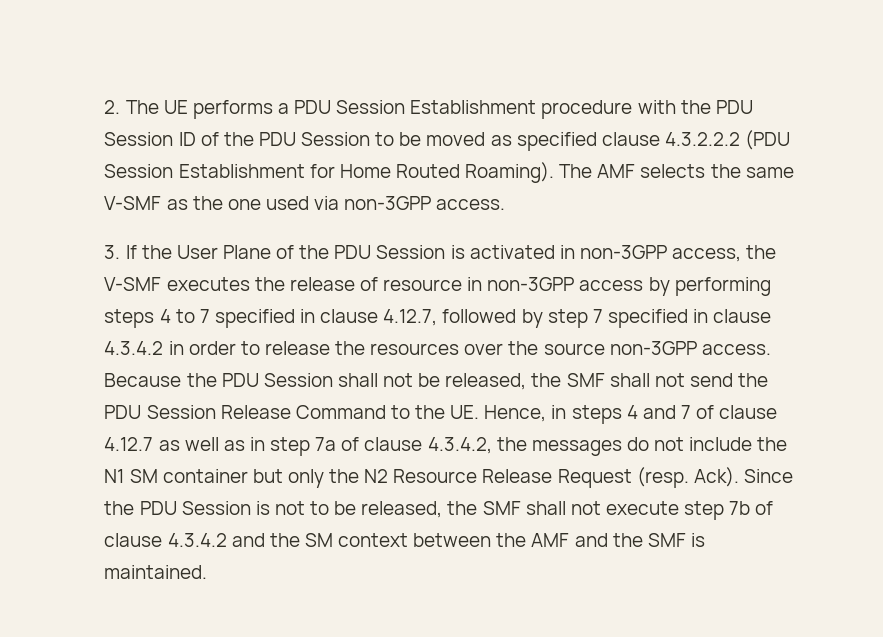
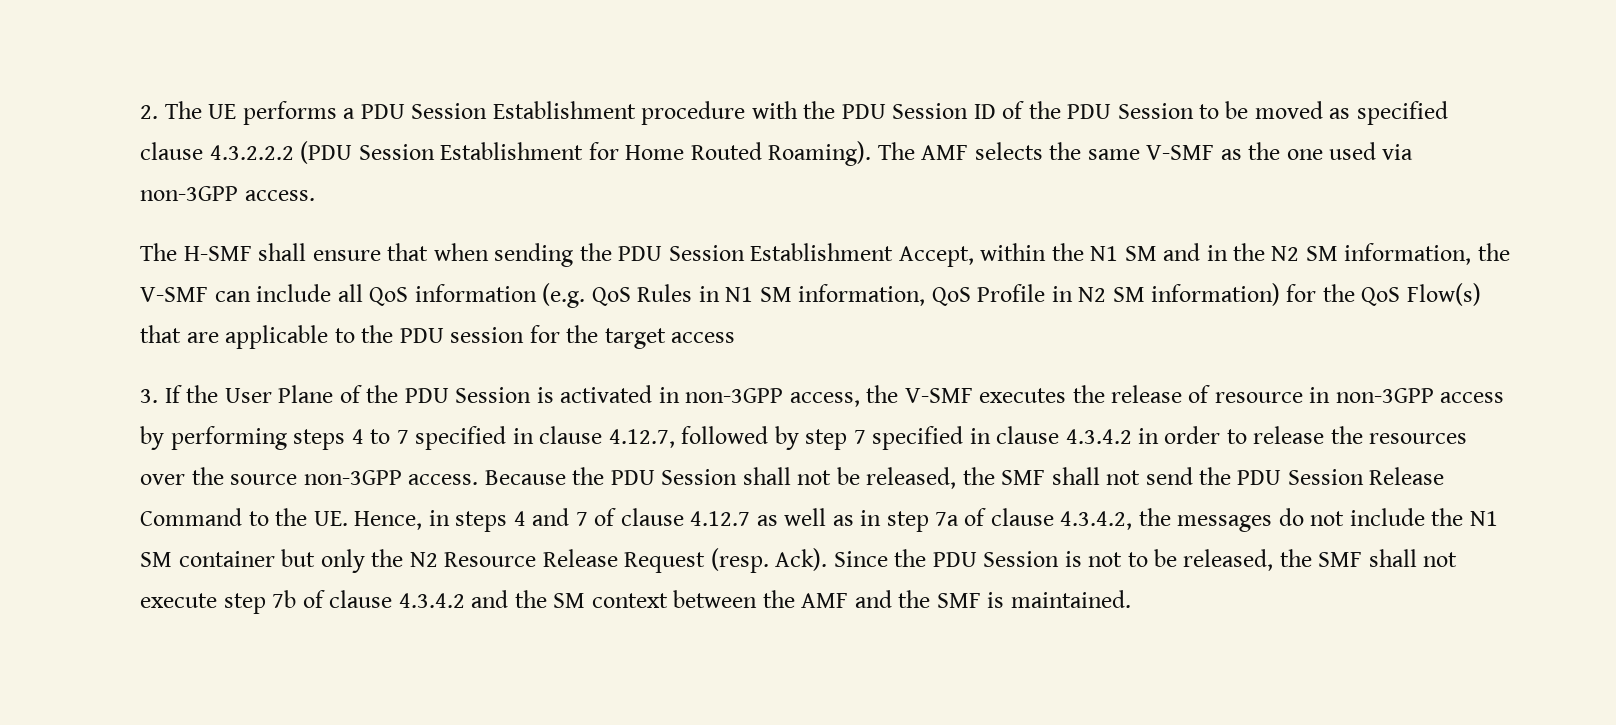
(506, 204) none -> [140,243,1510,267] [140,283,1481,308] [140,325,736,349] // The H-SMF shall ensure that when sending the PDU Session Establishment Accept, within the N1 SM and in the N2 SM information, the V-SMF can include all QoS information (e.g. QoS Rules in N1 SM information, QoS Profile in N2 SM information) for the QoS Flow(s) that are applicable to the PDU session for the target access

